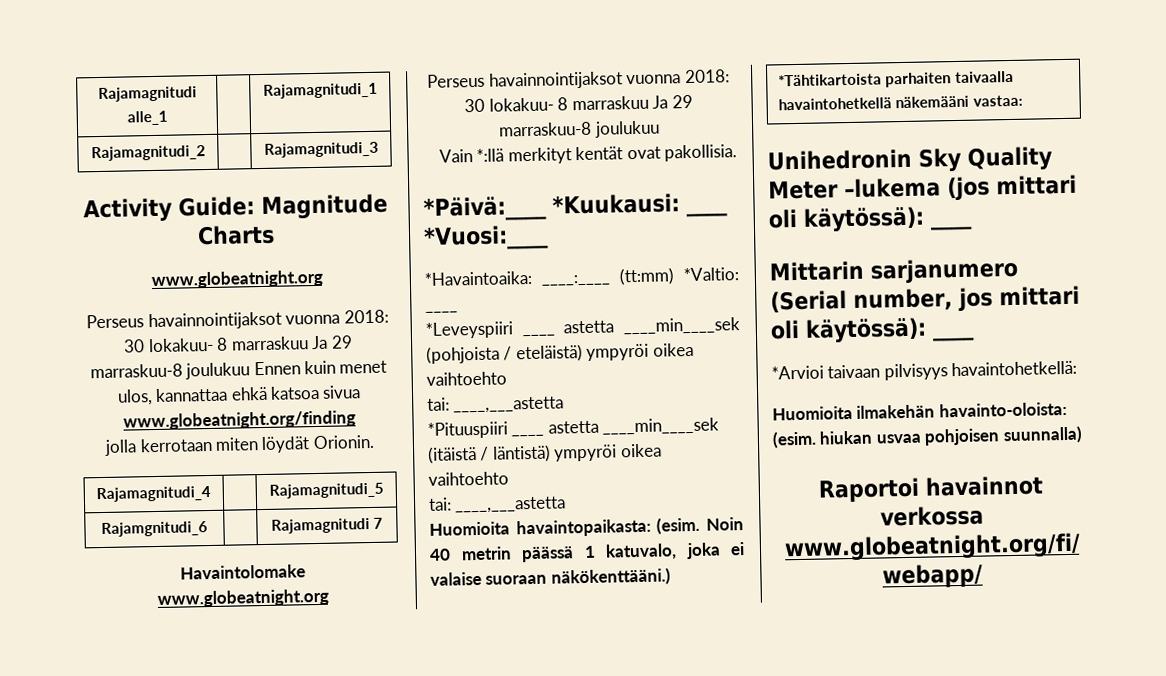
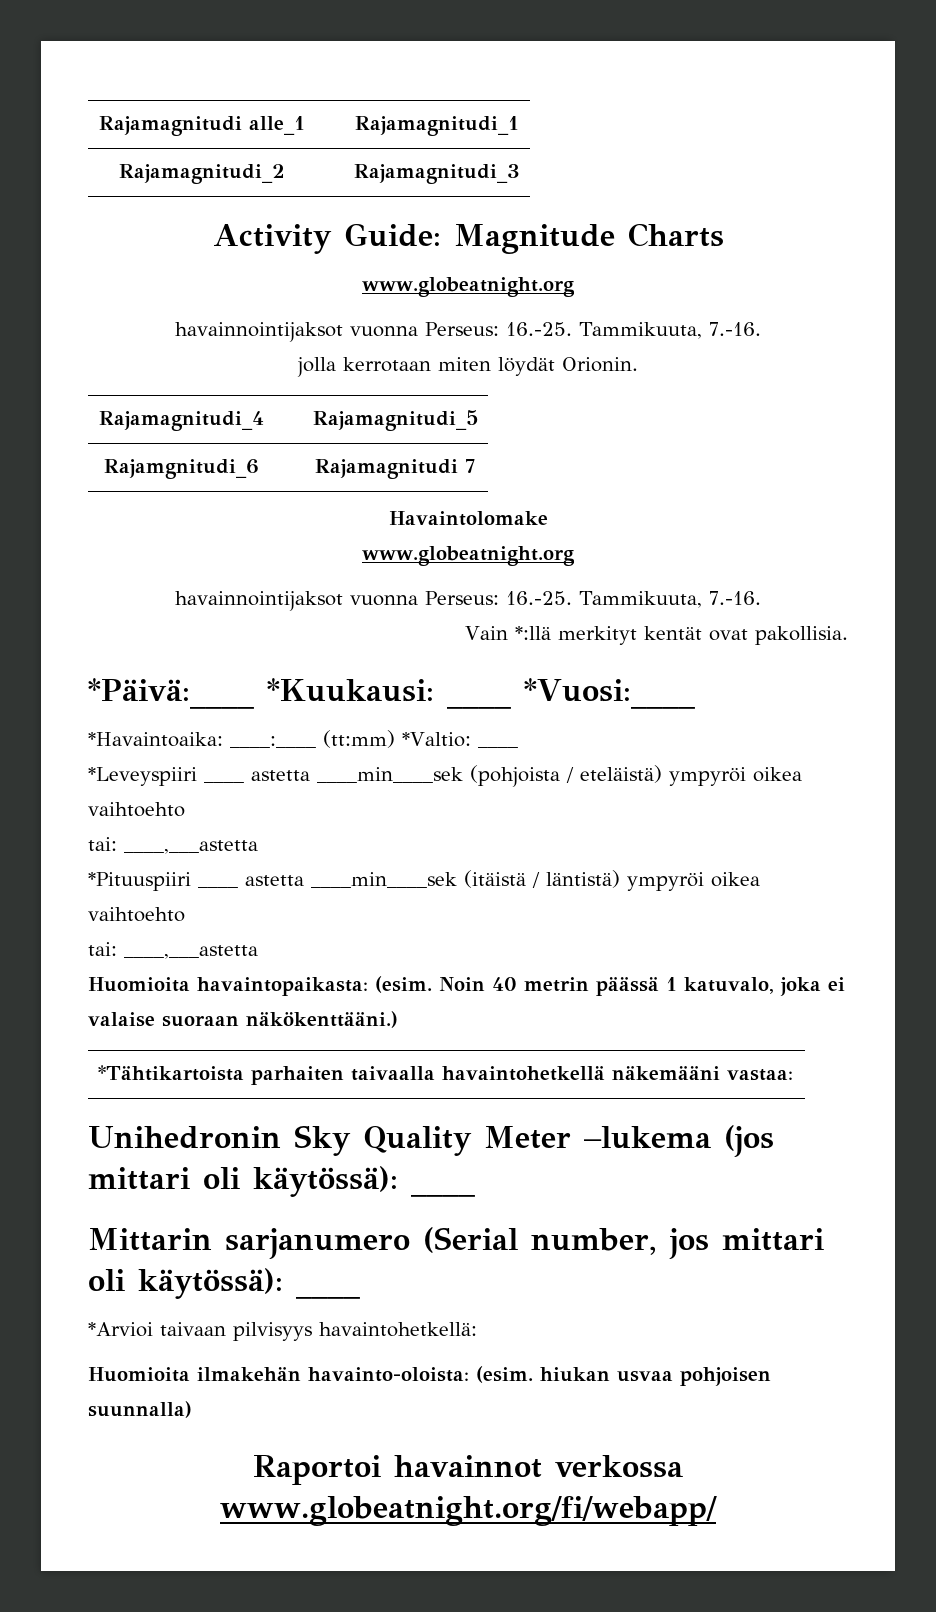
[86,309,389,331] [123,335,353,353] [89,360,388,380] [116,385,362,406] [123,410,356,431] Perseus havainnointijaksot vuonna 2018: 30 lokakuu- 8 marraskuu Ja 29 marraskuu-8 joulukuu Ennen kuin menet ulos, kannattaa ehkä katsoa sivua www.globeatnight.org/finding -> [174,322,762,342] havainnointijaksot vuonna Perseus: 16.-25. Tammikuuta, 7.-16.
[427,69,730,90] [464,94,693,113] [498,120,660,138] Perseus havainnointijaksot vuonna 2018: 30 lokakuu- 8 marraskuu Ja 29 marraskuu-8 joulukuu -> [174,591,762,611] havainnointijaksot vuonna Perseus: 16.-25. Tammikuuta, 7.-16.

